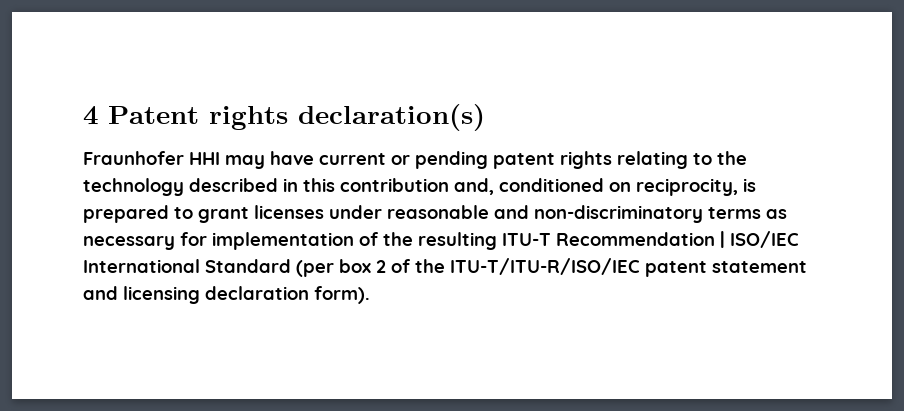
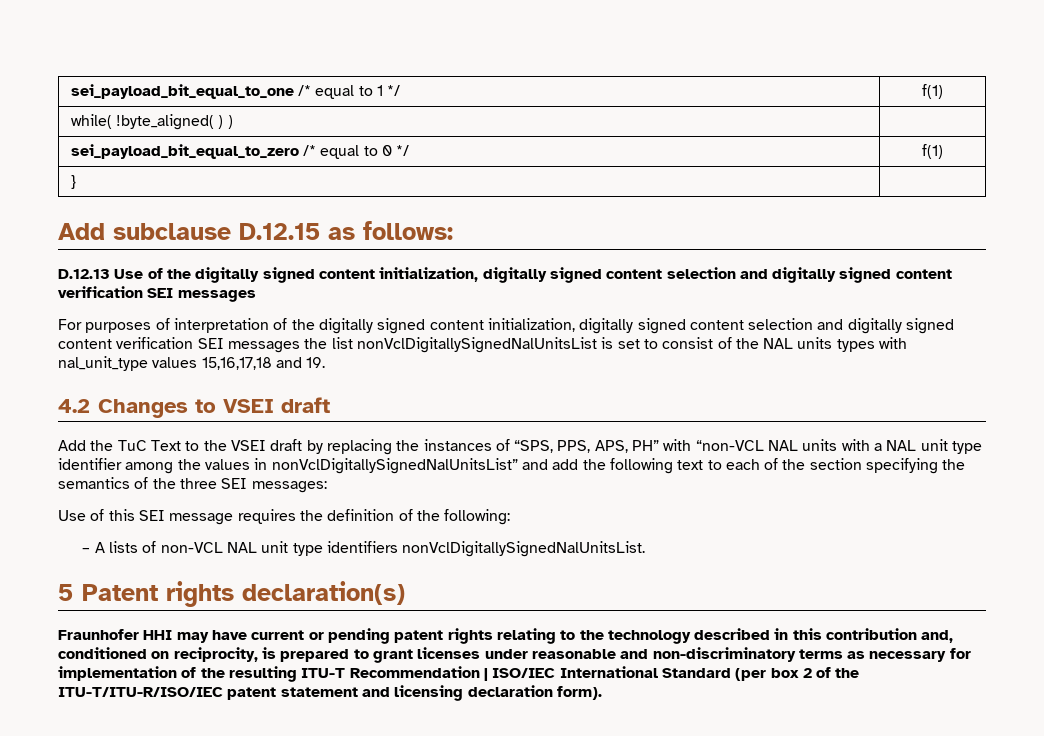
[83,106,99,125] 4 -> [70,84,401,99] [922,84,943,99] [70,114,233,130] [70,144,410,159] [922,144,943,159] [70,175,76,189] [58,221,453,240] [58,267,952,283] [58,286,256,302] [58,318,955,334] [58,337,908,353] [58,356,326,371] [58,397,330,418] [58,439,983,455] [58,458,966,474] [58,477,327,493] [58,509,511,525] [82,541,646,557] [58,584,73,601] sei_payload_bit_equal_to_one /* equal to 1 */ | f(1) // while( !byte_aligned( ) ) | // sei_payload_bit_equal_to_zero /* equal to 0 */ | f(1) // } | // Add subclause D.12.15 as follows: // D.12.13 Use of the digitally signed content initialization, digitally signed content selection and digitally signed content verification SEI messages // For purposes of interpretation of the digitally signed content initialization, digitally signed content selection and digitally signed content verification SEI messages the list nonVclDigitallySignedNalUnitsList is set to consist of the NAL units types with nal_unit_type values 15,16,17,18 and 19. // 4.2 Changes to VSEI draft // Add the TuC Text to the VSEI draft by replacing the instances of “SPS, PPS, APS, PH” with “non-VCL NAL units with a NAL unit type identifier among the values in nonVclDigitallySignedNalUnitsList” and add the following text to each of the section specifying the semantics of the three SEI messages: // Use of this SEI message requires the definition of the following: // – A lists of non-VCL NAL unit type identifiers nonVclDigitallySignedNalUnitsList. // 5

